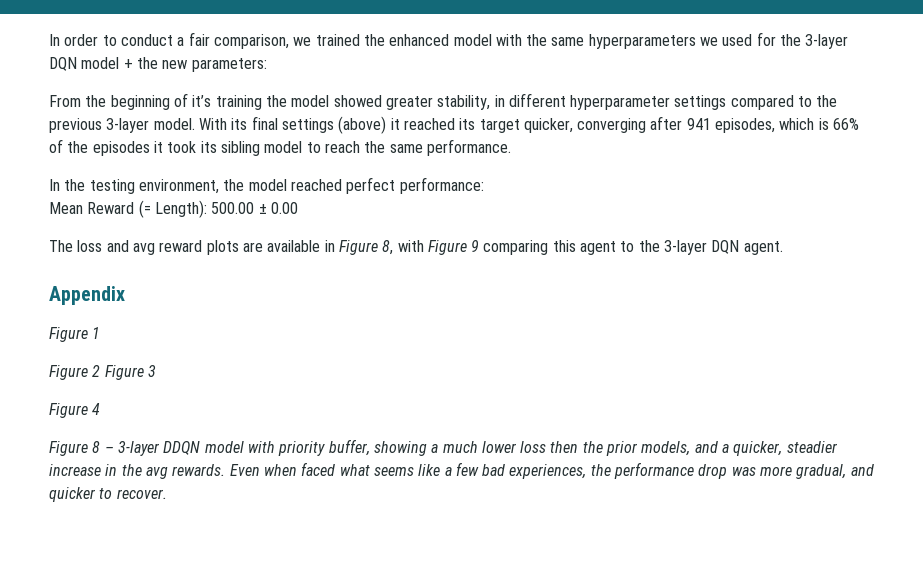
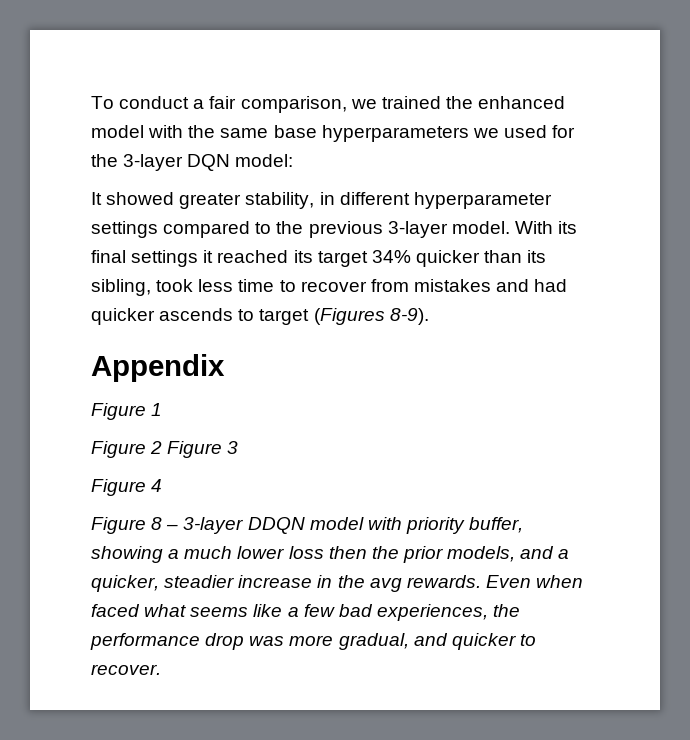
[49,34,117,46] In order to -> [91,96,114,109] To
(585, 41) none -> [273,125,317,138] base
[81,57,267,72] [49,93,330,110] model + the new parameters: // From the beginning of it’s training the model -> [235,154,294,167] [91,192,102,205] model: // It
[338,116,387,134] (above) -> (199, 258) none
[523,116,860,133] [49,139,511,156] [49,177,484,194] [49,200,298,218] [49,240,783,255] quicker, converging after 941 episodes, which is 66% of the episodes it took its sibling model to reach the same performance. // In the testing environment, the model reached perfect performance: // Mean Reward (= Length): 500.00 ± 0.00 // The loss and avg reward plots are available in Figure 8, with Figure 9 comparing this agent to the 3-layer DQN agent. -> [371,250,547,267] [91,279,568,296] [91,308,429,325] 34% quicker than its sibling, took less time to recover from mistakes and had quicker ascends to target (Figures 8-9).

